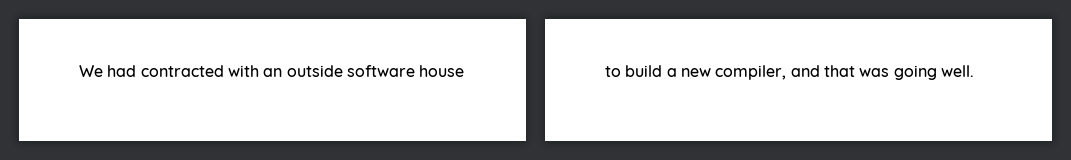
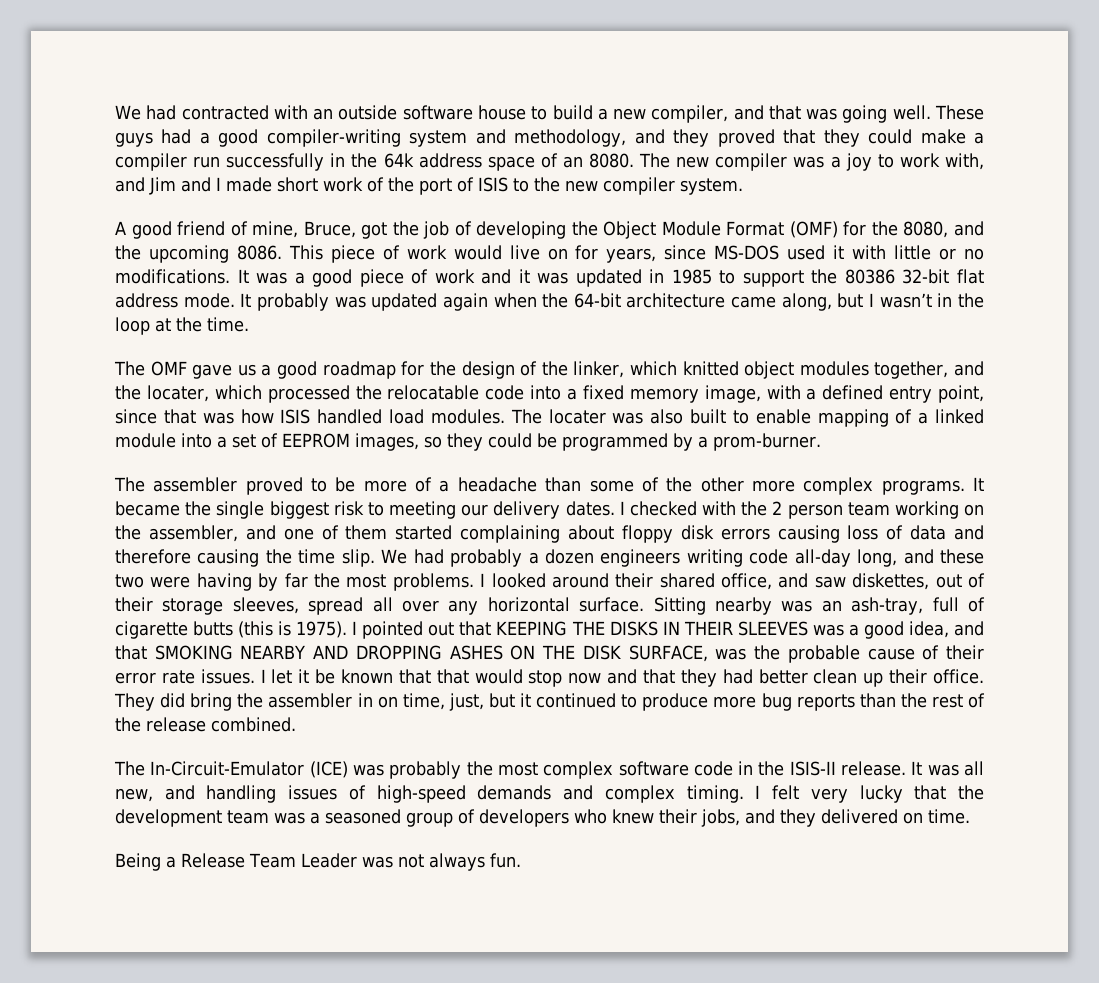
(974, 71) none -> [935,105,985,120] [115,129,985,147] [115,153,984,171] [115,177,743,195] [115,221,984,239] [115,245,984,263] [115,269,984,287] [115,293,984,311] [115,317,249,335] [114,361,984,379] [115,385,984,403] [115,409,985,427] [115,433,821,451] [114,477,985,495] [115,501,984,519] [115,525,984,543] [115,549,984,567] [115,573,986,591] [115,597,985,615] [115,621,985,639] [115,645,984,663] [115,669,985,687] [114,693,986,711] [115,717,296,732] [114,761,984,779] [115,785,985,803] [115,809,970,827] [115,853,521,871] These guys had a good compiler-writing system and methodology, and they proved that they could make a compiler run successfully in the 64k address space of an 8080. The new compiler was a joy to work with, and Jim and I made short work of the port of ISIS to the new compiler system. // A good friend of mine, Bruce, got the job of developing the Object Module Format (OMF) for the 8080, and the upcoming 8086. This piece of work would live on for years, since MS-DOS used it with little or no modifications. It was a good piece of work and it was updated in 1985 to support the 80386 32-bit flat address mode. It probably was updated again when the 64-bit architecture came along, but I wasn’t in the loop at the time. // The OMF gave us a good roadmap for the design of the linker, which knitted object modules together, and the locater, which processed the relocatable code into a fixed memory image, with a defined entry point, since that was how ISIS handled load modules. The locater was also built to enable mapping of a linked module into a set of EEPROM images, so they could be programmed by a prom-burner. // The assembler proved to be more of a headache than some of the other more complex programs. It became the single biggest risk to meeting our delivery dates. I checked with the 2 person team working on the assembler, and one of them started complaining about floppy disk errors causing loss of data and therefore causing the time slip. We had probably a dozen engineers writing code all-day long, and these two were having by far the most problems. I looked around their shared office, and saw diskettes, out of their storage sleeves, spread all over any horizontal surface. Sitting nearby was an ash-tray, full of cigarette butts (this is 1975). I pointed out that KEEPING THE DISKS IN THEIR SLEEVES was a good idea, and that SMOKING NEARBY AND DROPPING ASHES ON THE DISK SURFACE, was the probable cause of their error rate issues. I let it be known that that would stop now and that they had better clean up their office. They did bring the assembler in on time, just, but it continued to produce more bug reports than the rest of the release combined. // The In-Circuit-Emulator (ICE) was probably the most complex software code in the ISIS-II release. It was all new, and handling issues of high-speed demands and complex timing. I felt very lucky that the development team was a seasoned group of developers who knew their jobs, and they delivered on time. // Being a Release Team Leader was not always fun.

